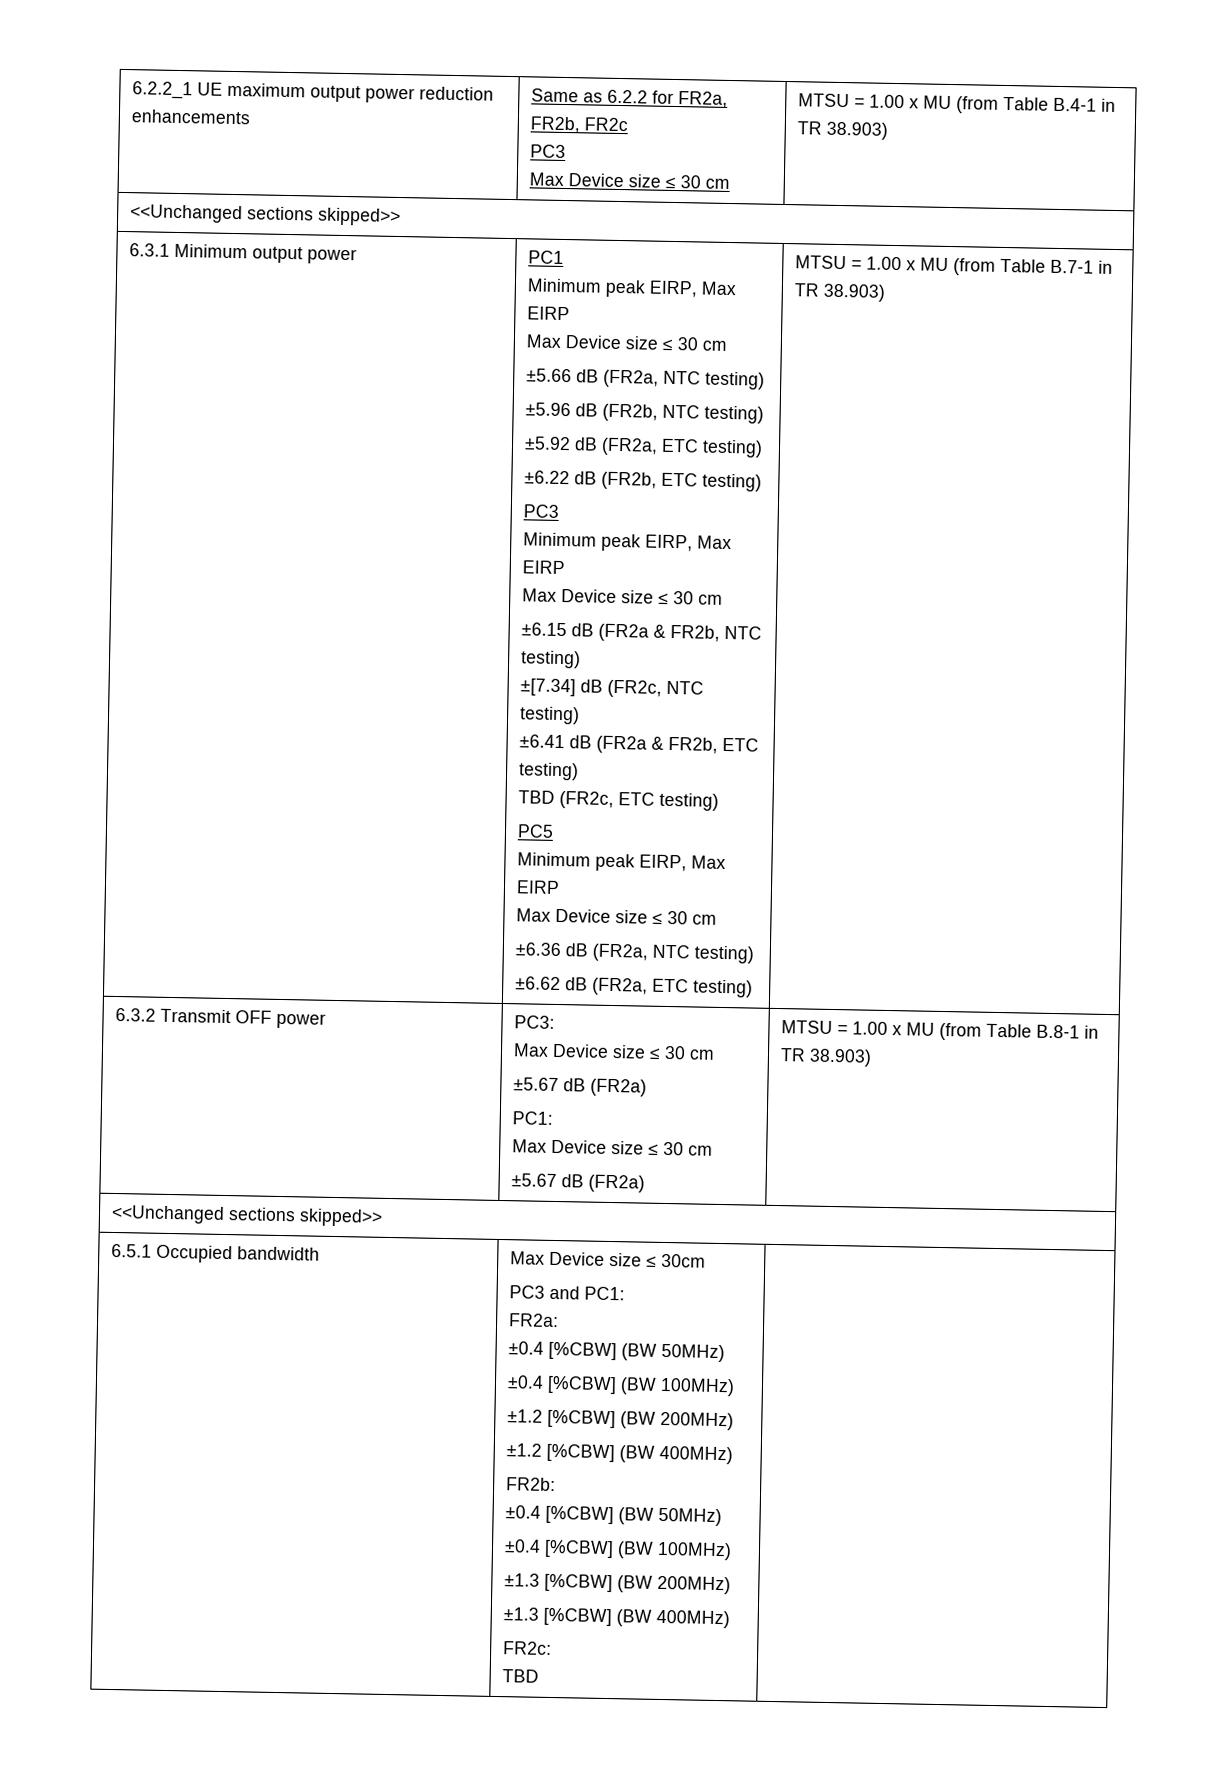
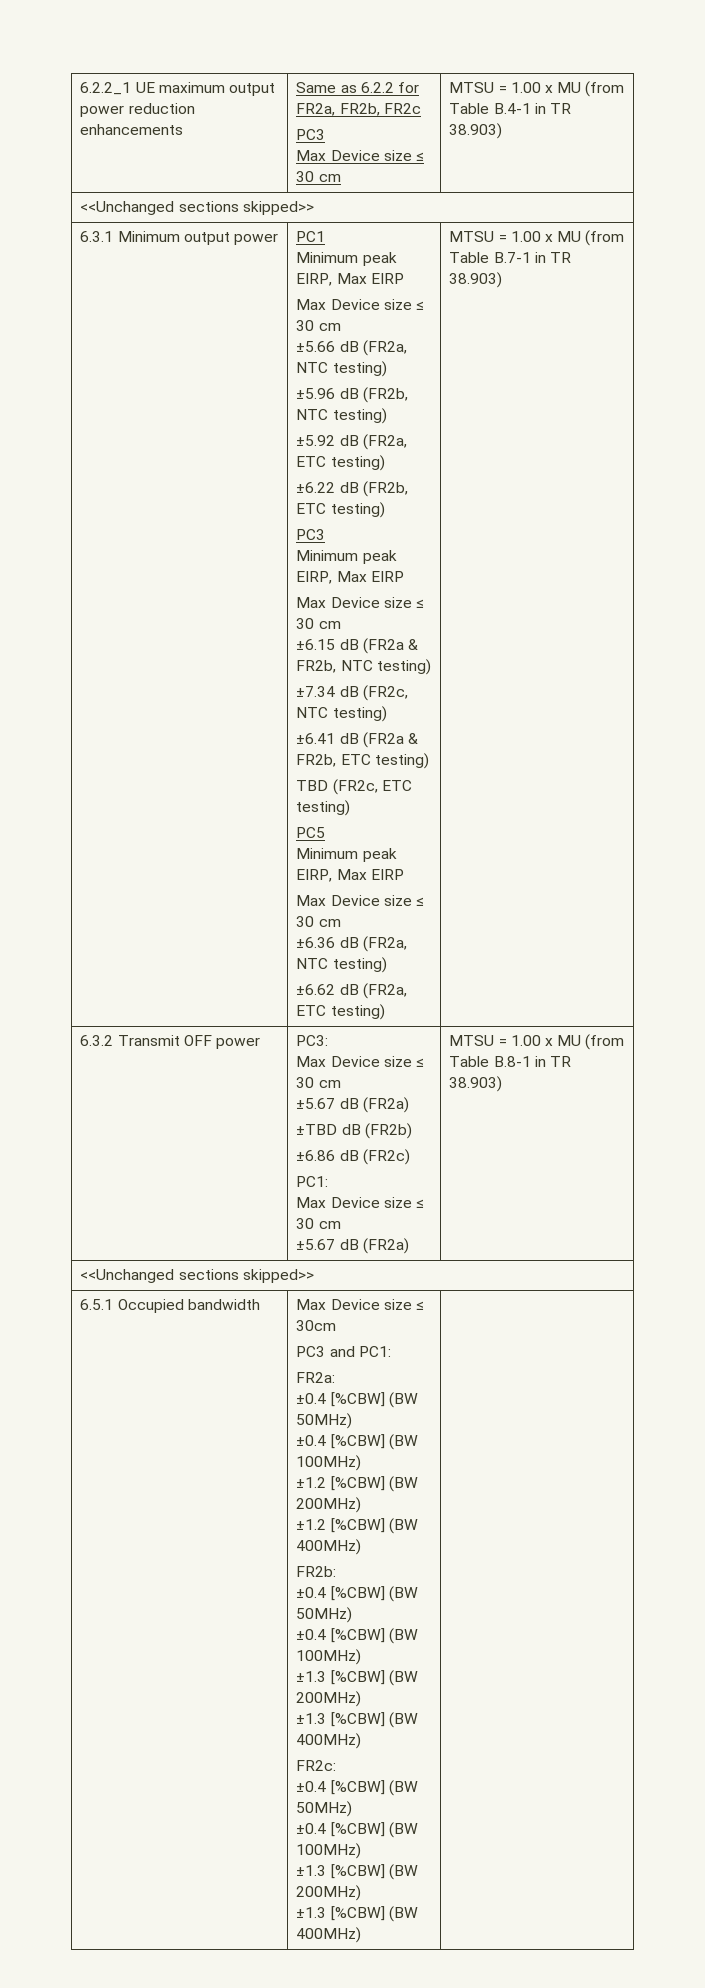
[519,678,576,697] ±[7.34] -> [296,686,336,697] ±7.34
(647, 1087) none -> [296,1123,412,1139] [296,1149,410,1165] // ±TBD dB (FR2b) // ±6.86 dB (FR2c)
[501,1669,539,1683] TBD -> [296,1780,418,1796] [296,1801,353,1817] [296,1822,418,1838] [296,1843,362,1859] [296,1864,418,1880] [296,1885,362,1901] [296,1906,418,1922] [296,1927,362,1943] ±0.4 [%CBW] (BW 50MHz) // ±0.4 [%CBW] (BW 100MHz) // ±1.3 [%CBW] (BW 200MHz) // ±1.3 [%CBW] (BW 400MHz)

